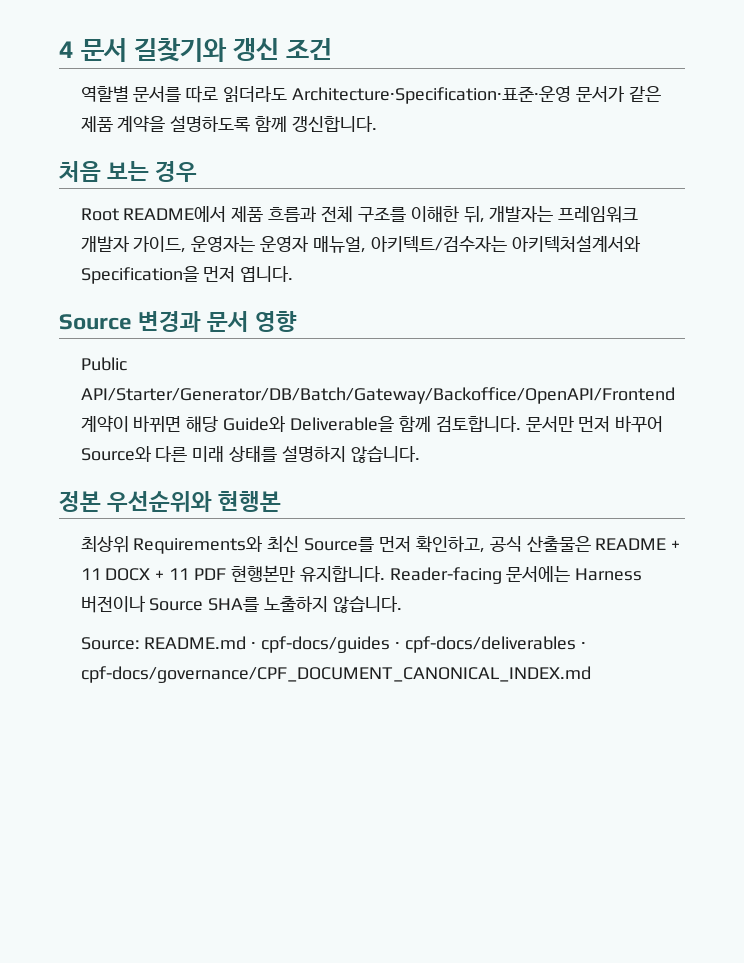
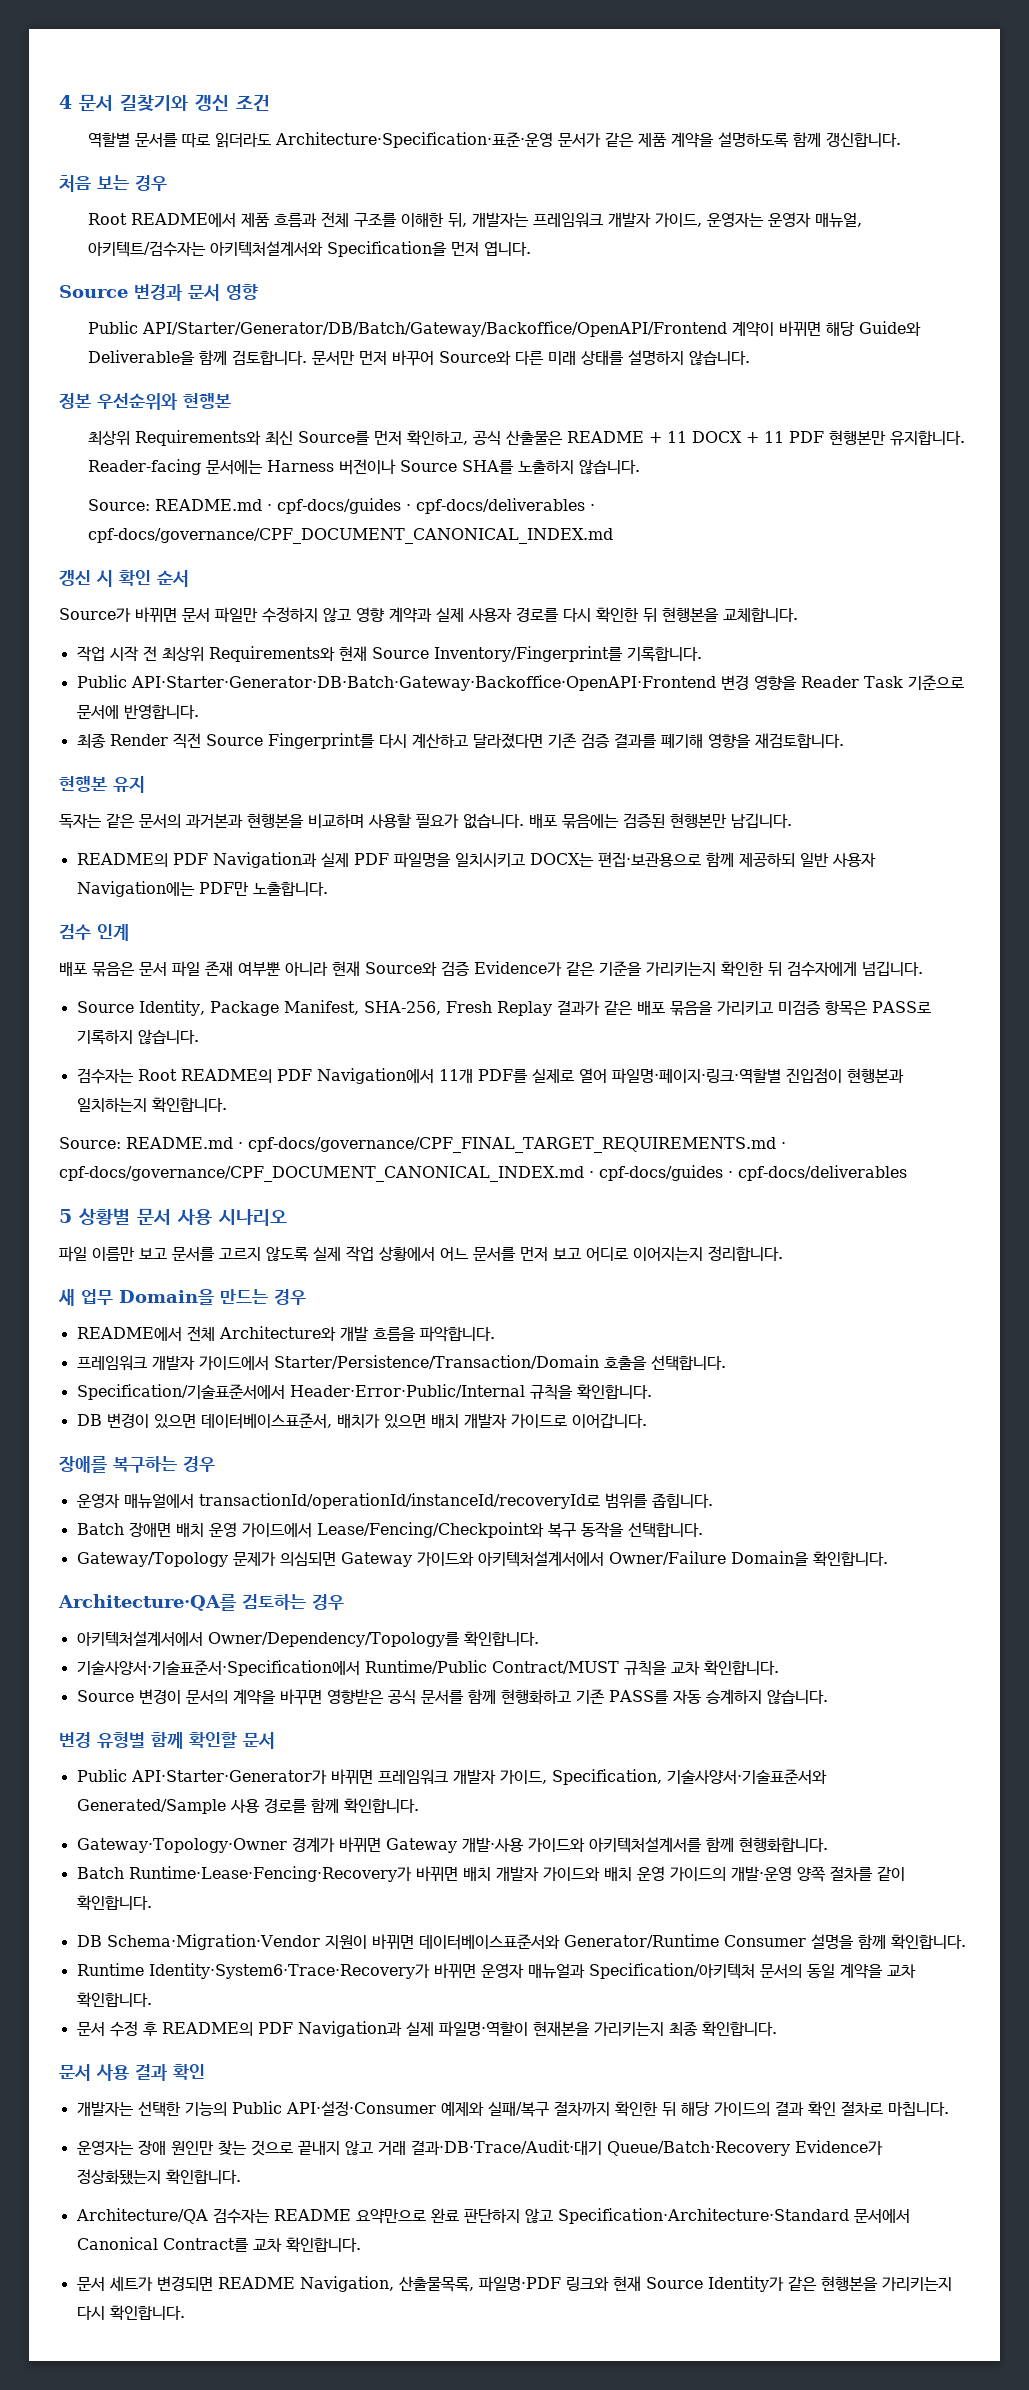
(591, 674) none -> [59,570,189,587] [59,607,798,623] [76,646,702,662] [76,675,964,691] [76,704,199,719] [76,733,844,749] [59,776,145,793] [59,813,792,829] [76,852,876,868] [76,881,328,897] [59,924,129,941] [59,961,923,977] [76,1000,931,1016] [76,1029,199,1045] [76,1068,904,1084] [76,1097,227,1112] [59,1137,786,1153] [59,1165,907,1182] [59,1208,287,1226] [59,1246,783,1262] [58,1289,306,1306] [76,1326,495,1342] [76,1355,726,1371] [76,1384,652,1400] [76,1413,647,1429] [59,1456,215,1473] [76,1493,713,1509] [76,1522,703,1538] [76,1551,888,1567] [58,1594,344,1611] [76,1631,539,1647] [76,1660,779,1676] [76,1689,828,1705] [59,1732,275,1749] [76,1769,827,1785] [76,1798,419,1814] [76,1837,828,1853] [76,1866,905,1882] [76,1895,152,1910] [76,1934,966,1950] [76,1963,916,1979] [76,1992,152,2007] [76,2021,777,2037] [59,2064,205,2081] [76,2101,949,2117] [76,2140,883,2156] [76,2169,241,2185] [75,2208,910,2224] [76,2237,361,2252] [76,2276,952,2292] [76,2305,185,2320] // 갱신 시 확인 순서 // Source가 바뀌면 문서 파일만 수정하지 않고 영향 계약과 실제 사용자 경로를 다시 확인한 뒤 현행본을 교체합니다. // 작업 시작 전 최상위 Requirements와 현재 Source Inventory/Fingerprint를 기록합니다. // Public API·Starter·Generator·DB·Batch·Gateway·Backoffice·OpenAPI·Frontend 변경 영향을 Reader Task 기준으로 문서에 반영합니다. // 최종 Render 직전 Source Fingerprint를 다시 계산하고 달라졌다면 기존 검증 결과를 폐기해 영향을 재검토합니다. // 현행본 유지 // 독자는 같은 문서의 과거본과 현행본을 비교하며 사용할 필요가 없습니다. 배포 묶음에는 검증된 현행본만 남깁니다. // README의 PDF Navigation과 실제 PDF 파일명을 일치시키고 DOCX는 편집·보관용으로 함께 제공하되 일반 사용자 Navigation에는 PDF만 노출합니다. // 검수 인계 // 배포 묶음은 문서 파일 존재 여부뿐 아니라 현재 Source와 검증 Evidence가 같은 기준을 가리키는지 확인한 뒤 검수자에게 넘깁니다. // Source Identity, Package Manifest, SHA-256, Fresh Replay 결과가 같은 배포 묶음을 가리키고 미검증 항목은 PASS로 기록하지 않습니다. // 검수자는 Root README의 PDF Navigation에서 11개 PDF를 실제로 열어 파일명·페이지·링크·역할별 진입점이 현행본과 일치하는지 확인합니다. // Source: README.md · cpf-docs/governance/CPF_FINAL_TARGET_REQUIREMENTS.md · cpf-docs/governance/CPF_DOCUMENT_CANONICAL_INDEX.md · cpf-docs/guides · cpf-docs/deliverables // 5 상황별 문서 사용 시나리오 // 파일 이름만 보고 문서를 고르지 않도록 실제 작업 상황에서 어느 문서를 먼저 보고 어디로 이어지는지 정리합니다. // 새 업무 Domain을 만드는 경우 // README에서 전체 Architecture와 개발 흐름을 파악합니다. // 프레임워크 개발자 가이드에서 Starter/Persistence/Transaction/Domain 호출을 선택합니다. // Specification/기술표준서에서 Header·Error·Public/Internal 규칙을 확인합니다. // DB 변경이 있으면 데이터베이스표준서, 배치가 있으면 배치 개발자 가이드로 이어갑니다. // 장애를 복구하는 경우 // 운영자 매뉴얼에서 transactionId/operationId/instanceId/recoveryId로 범위를 좁힙니다. // Batch 장애면 배치 운영 가이드에서 Lease/Fencing/Checkpoint와 복구 동작을 선택합니다. // Gateway/Topology 문제가 의심되면 Gateway 가이드와 아키텍처설계서에서 Owner/Failure Domain을 확인합니다. // Architecture·QA를 검토하는 경우 // 아키텍처설계서에서 Owner/Dependency/Topology를 확인합니다. // 기술사양서·기술표준서·Specification에서 Runtime/Public Contract/MUST 규칙을 교차 확인합니다. // Source 변경이 문서의 계약을 바꾸면 영향받은 공식 문서를 함께 현행화하고 기존 PASS를 자동 승계하지 않습니다. // 변경 유형별 함께 확인할 문서 // Public API·Starter·Generator가 바뀌면 프레임워크 개발자 가이드, Specification, 기술사양서·기술표준서와 Generated/Sample 사용 경로를 함께 확인합니다. // Gateway·Topology·Owner 경계가 바뀌면 Gateway 개발·사용 가이드와 아키텍처설계서를 함께 현행화합니다. // Batch Runtime·Lease·Fencing·Recovery가 바뀌면 배치 개발자 가이드와 배치 운영 가이드의 개발·운영 양쪽 절차를 같이 확인합니다. // DB Schema·Migration·Vendor 지원이 바뀌면 데이터베이스표준서와 Generator/Runtime Consumer 설명을 함께 확인합니다. // Runtime Identity·System6·Trace·Recovery가 바뀌면 운영자 매뉴얼과 Specification/아키텍처 문서의 동일 계약을 교차 확인합니다. // 문서 수정 후 README의 PDF Navigation과 실제 파일명·역할이 현재본을 가리키는지 최종 확인합니다. // 문서 사용 결과 확인 // 개발자는 선택한 기능의 Public API·설정·Consumer 예제와 실패/복구 절차까지 확인한 뒤 해당 가이드의 결과 확인 절차로 마칩니다. // 운영자는 장애 원인만 찾는 것으로 끝내지 않고 거래 결과·DB·Trace/Audit·대기 Queue/Batch·Recovery Evidence가 정상화됐는지 확인합니다. // Architecture/QA 검수자는 README 요약만으로 완료 판단하지 않고 Specification·Architecture·Standard 문서에서 Canonical Contract를 교차 확인합니다. // 문서 세트가 변경되면 README Navigation, 산출물목록, 파일명·PDF 링크와 현재 Source Identity가 같은 현행본을 가리키는지 다시 확인합니다.

